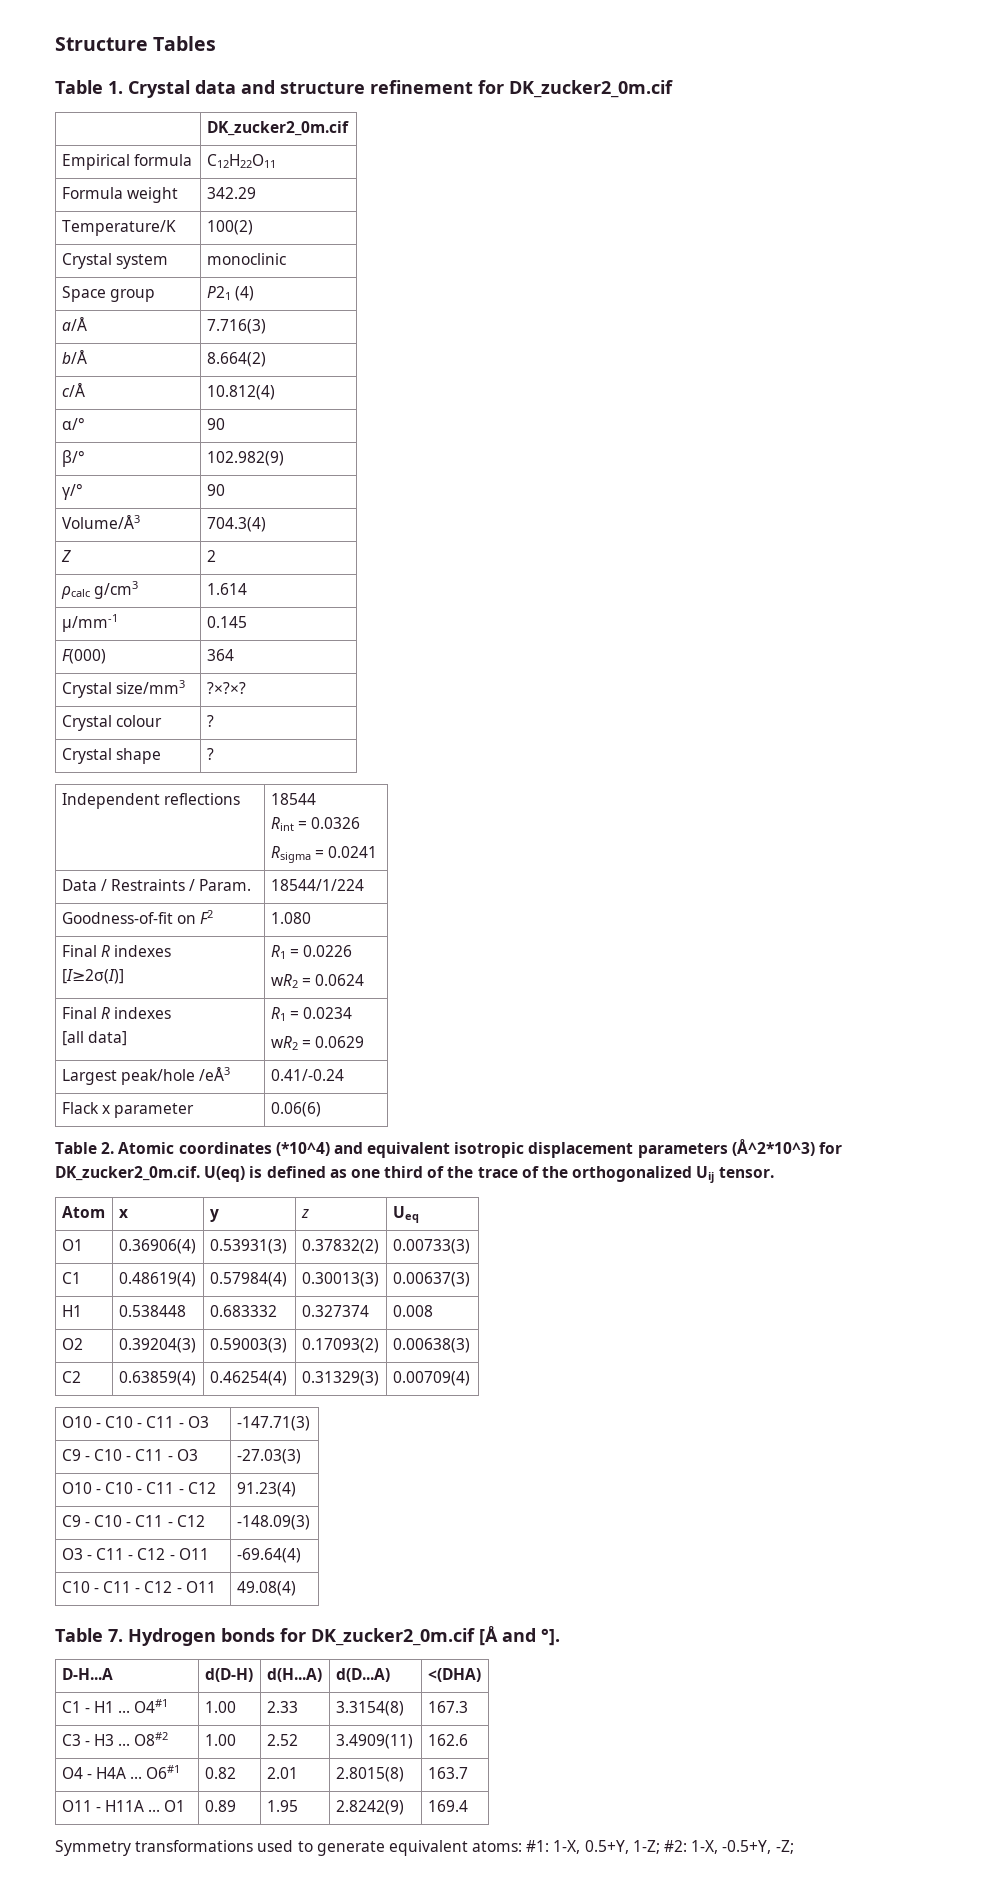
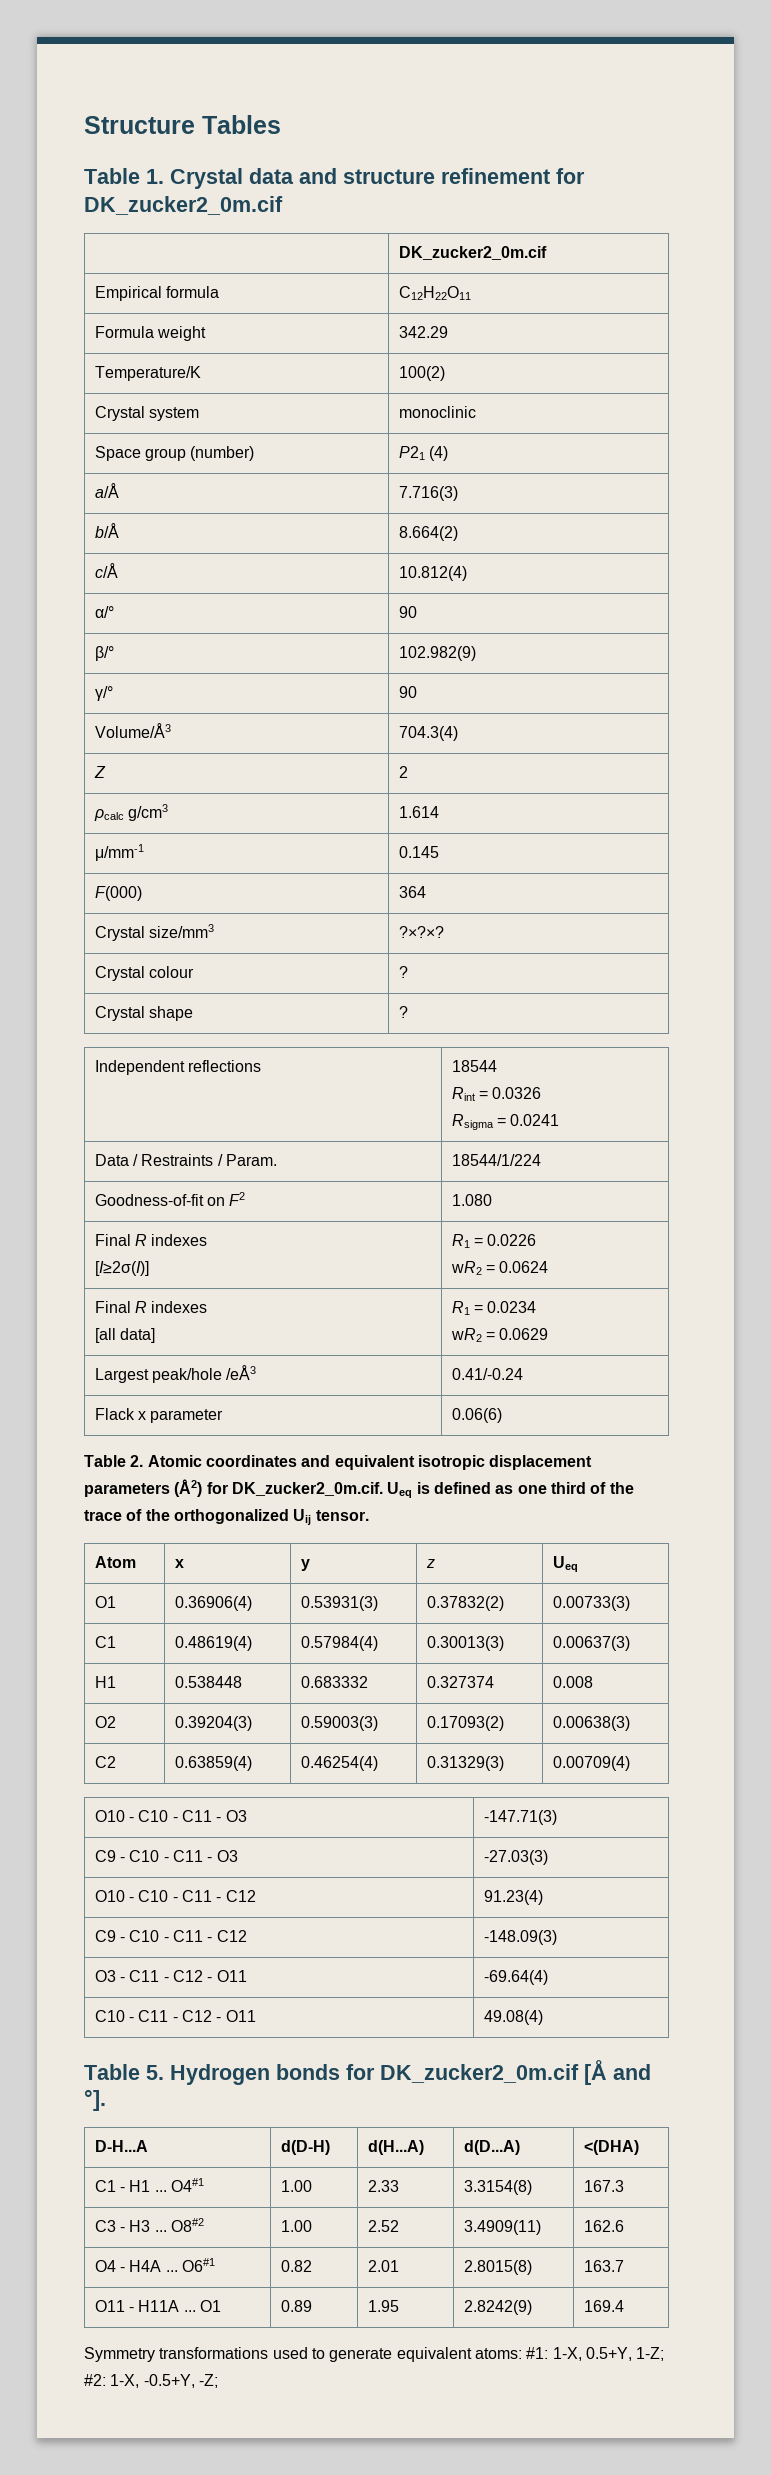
(155, 295) none -> [190,446,255,461] (number)
[275,1142,330,1156] (*10^4) -> (297, 1461) none
[731,1139,815,1156] (Å^2*10^3) -> [174,1479,203,1497] (Å2)
[204,1166,246,1182] U(eq) -> [387,1482,413,1498] Ueq
[108,1629,123,1642] 7. -> [146,2065,164,2080] 5.

